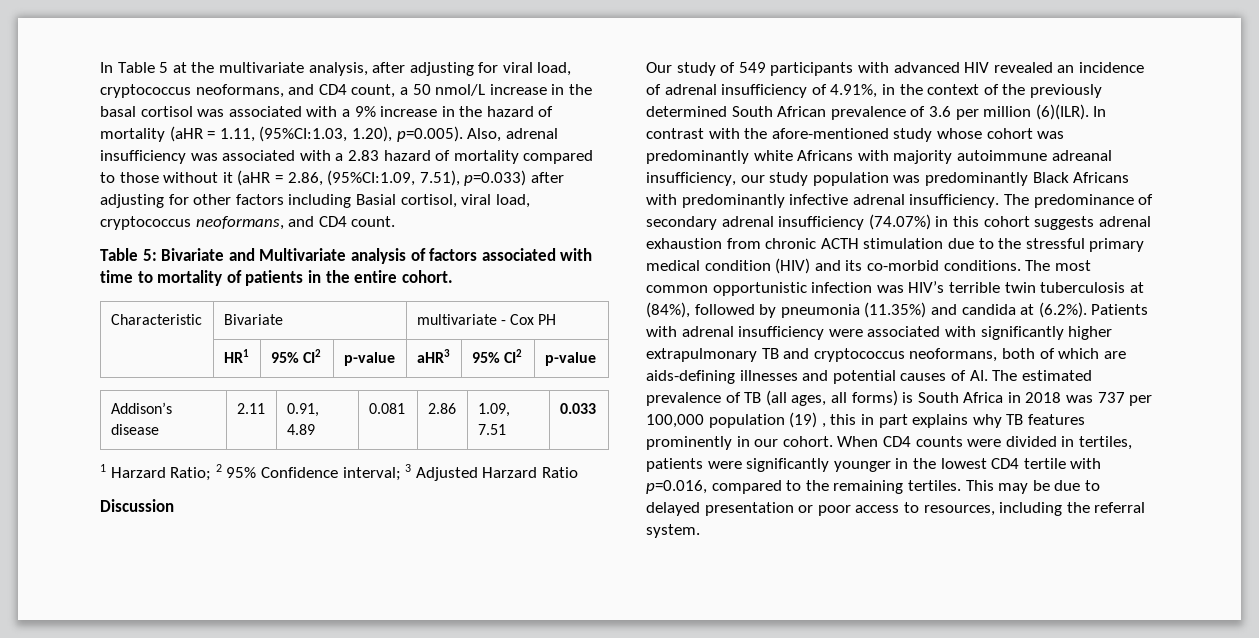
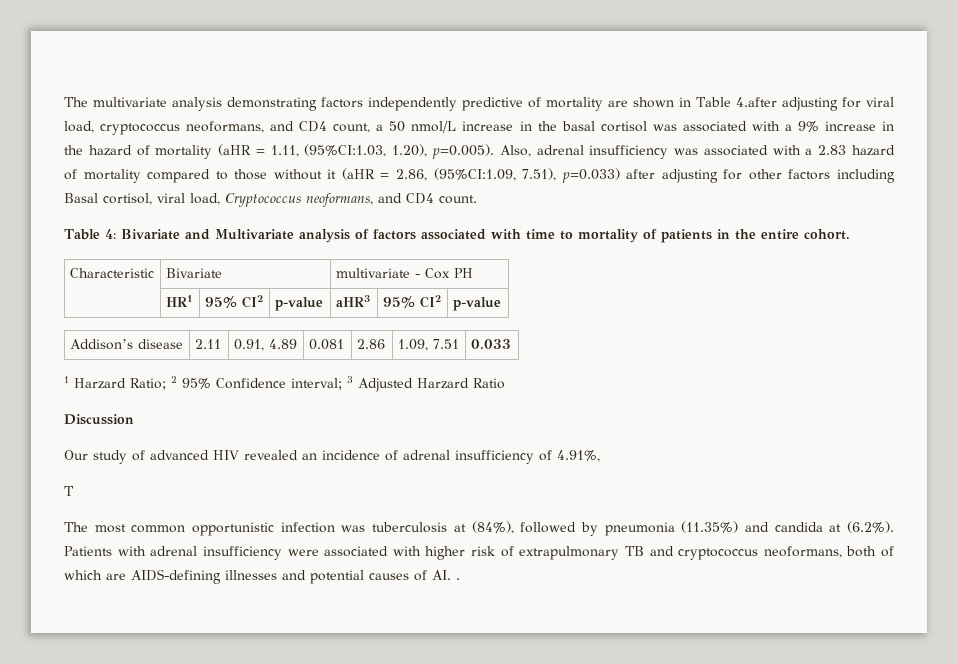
[100,62,406,76] In Table 5 at the multivariate analysis, after -> [64,97,777,111] The multivariate analysis demonstrating factors independently predictive of mortality are shown in Table 4.after
[355,194,396,205] Basial -> [64,193,98,203] Basal
[100,216,191,230] cryptococcus -> [225,193,301,207] Cryptococcus
[142,249,157,261] 5: -> [104,229,116,239] 4:
[738,62,889,76] 549 participants with -> (145, 455) none
[881,84,1102,98] [646,104,1107,120] [646,128,1065,142] [646,150,1112,164] [646,172,1130,186] [646,194,1154,208] [646,214,1151,230] [646,238,1145,252] [646,258,1021,274] in the context of the previously determined South African prevalence of 3.6 per million (6)(ILR). In contrast with the afore-mentioned study whose cohort was predominantly white Africans with majority autoimmune adreanal insufficiency, our study population was predominantly Black Africans with predominantly infective adrenal insufficiency. The predominance of secondary adrenal insufficiency (74.07%) in this cohort suggests adrenal exhaustion from chronic ACTH stimulation due to the stressful primary medical condition (HIV) and its co-morbid conditions. -> [64,486,74,496] // T //
[908,281,1036,293] HIV’s terrible twin -> (366, 528) none
[980,326,1113,340] significantly higher -> [425,546,514,560] higher risk of
[646,370,735,384] aids-defining -> [131,569,221,584] AIDS-defining
[992,370,1092,381] [646,390,1153,406] [646,412,1085,428] [646,436,1132,450] [646,458,1102,472] [646,480,1100,494] [646,502,1146,516] [646,524,700,538] The estimated prevalence of TB (all ages, all forms) is South Africa in 2018 was 737 per 100,000 population (19) , this in part explains why TB features prominently in our cohort. When CD4 counts were divided in tertiles, patients were significantly younger in the lowest CD4 tertile with p=0.016, compared to the remaining tertiles. This may be due to delayed presentation or poor access to resources, including the referral system. -> [456,578,460,580] .

